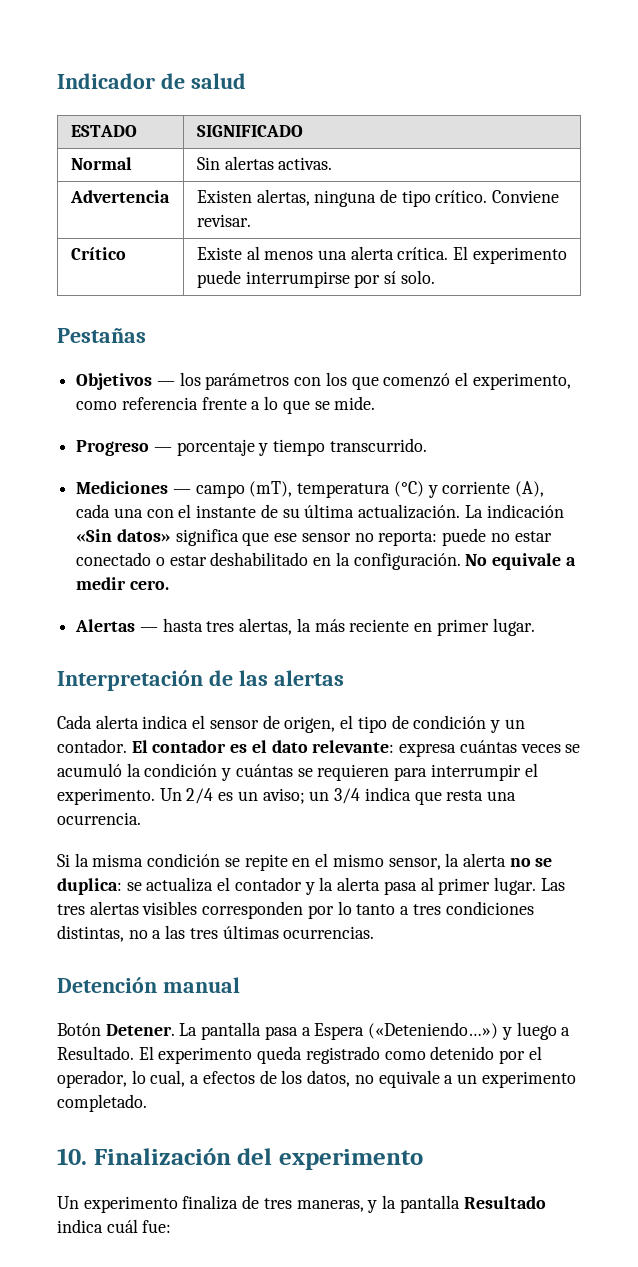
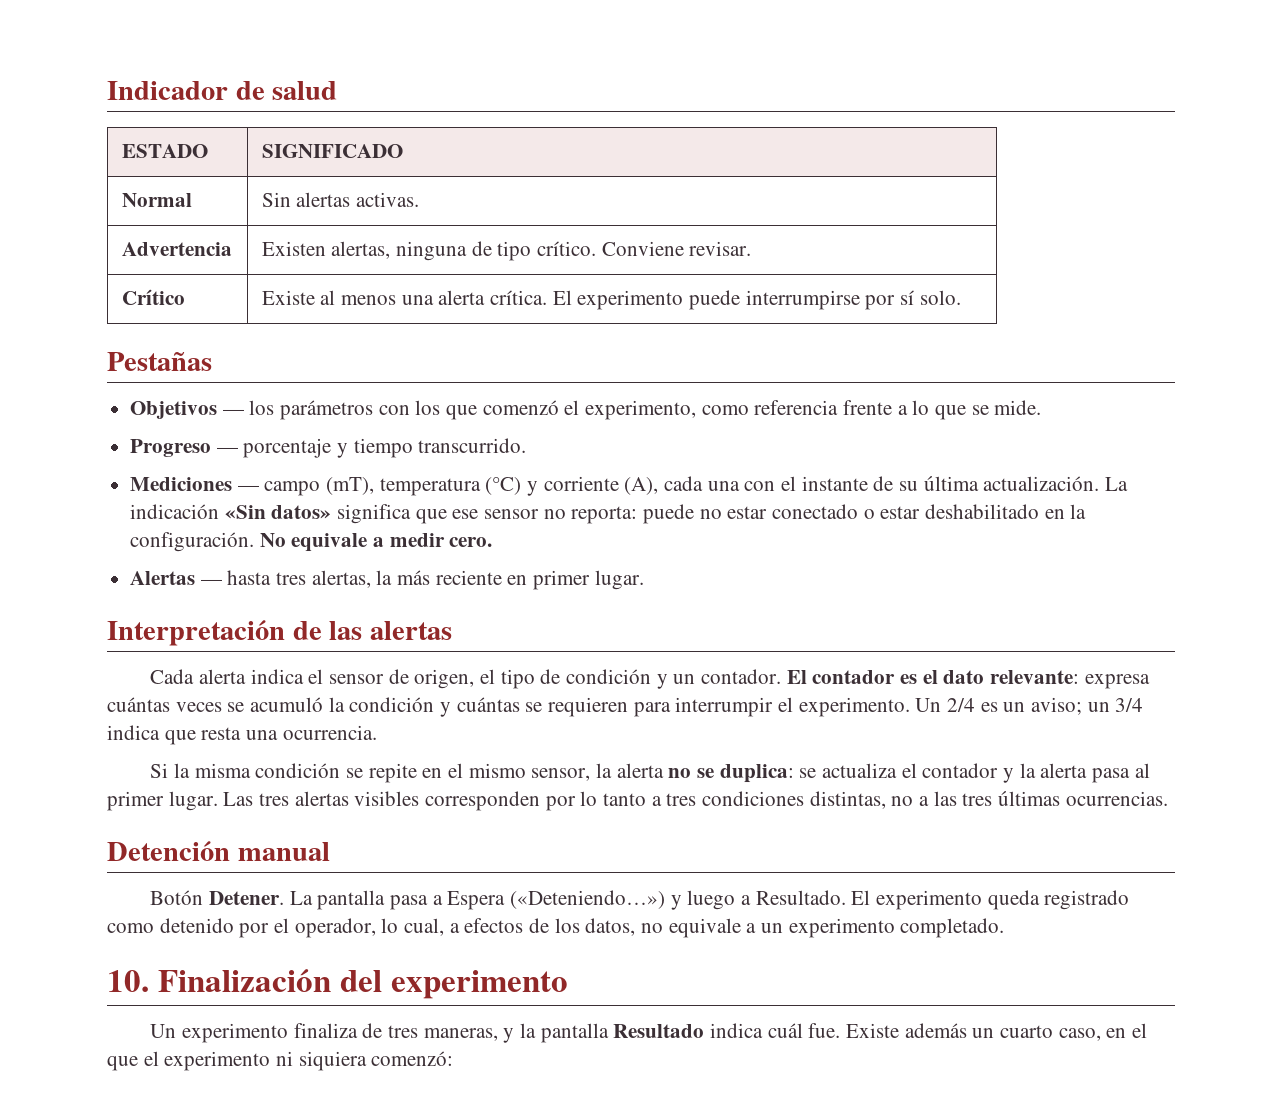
[142,1220,172,1233] fue: -> [808,1023,1148,1041] [107,1051,454,1071] fue. Existe además un cuarto caso, en el que el experimento ni siquiera comenzó:

